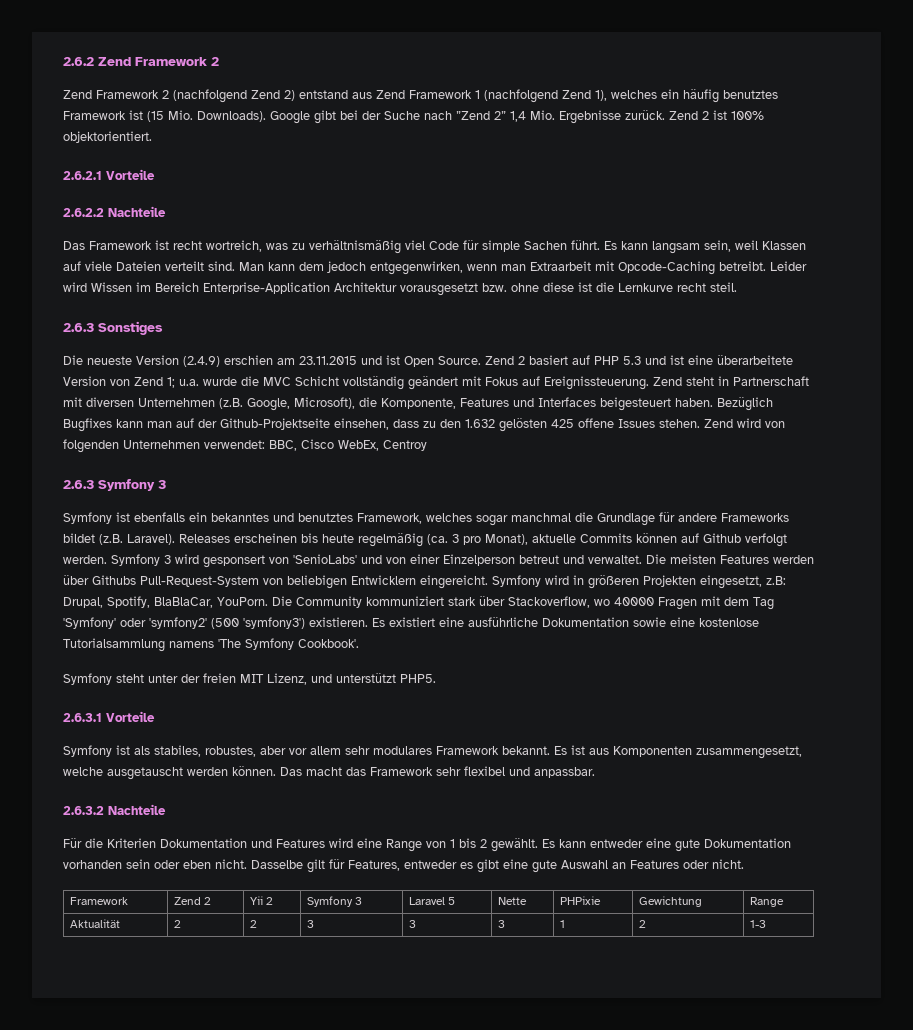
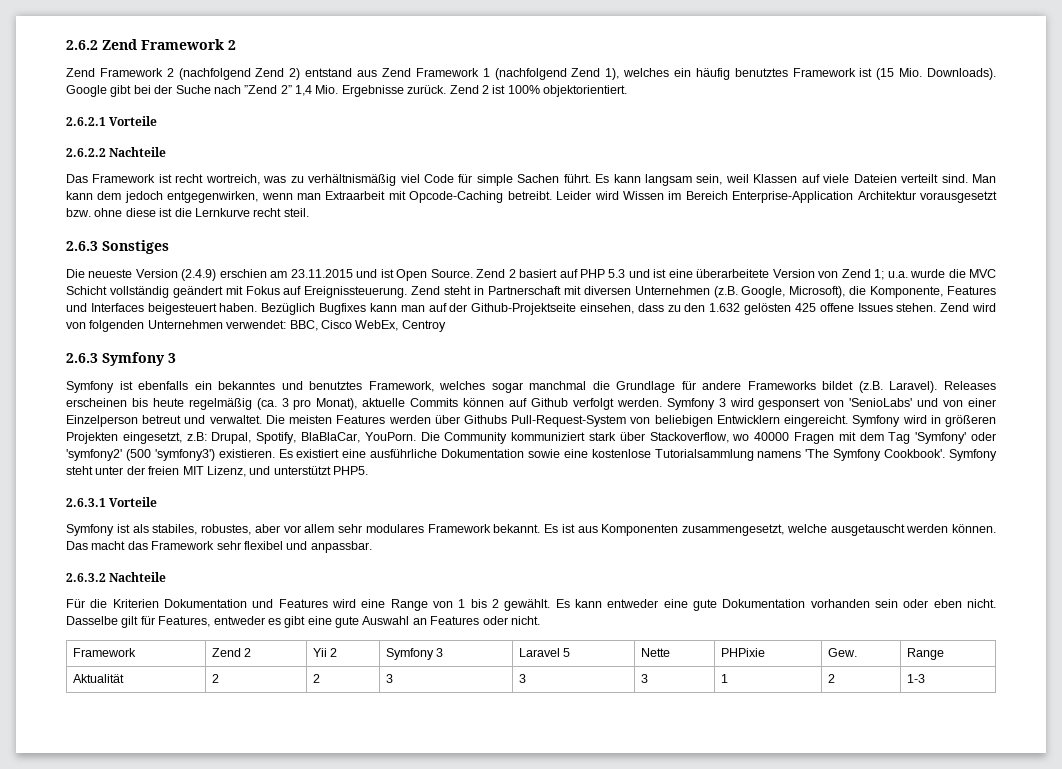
(359, 643) // -> (946, 453) none
[639,896,703,907] Gewichtung -> [827,648,857,657] Gew.

